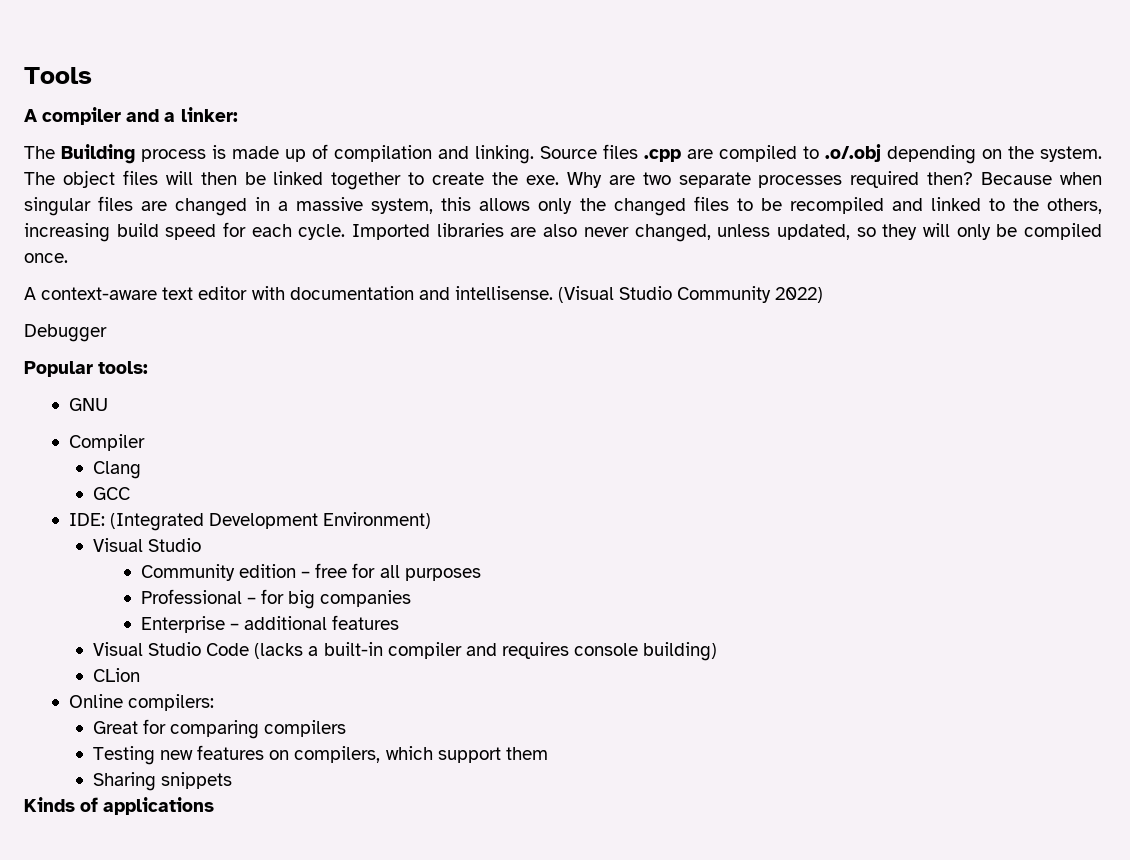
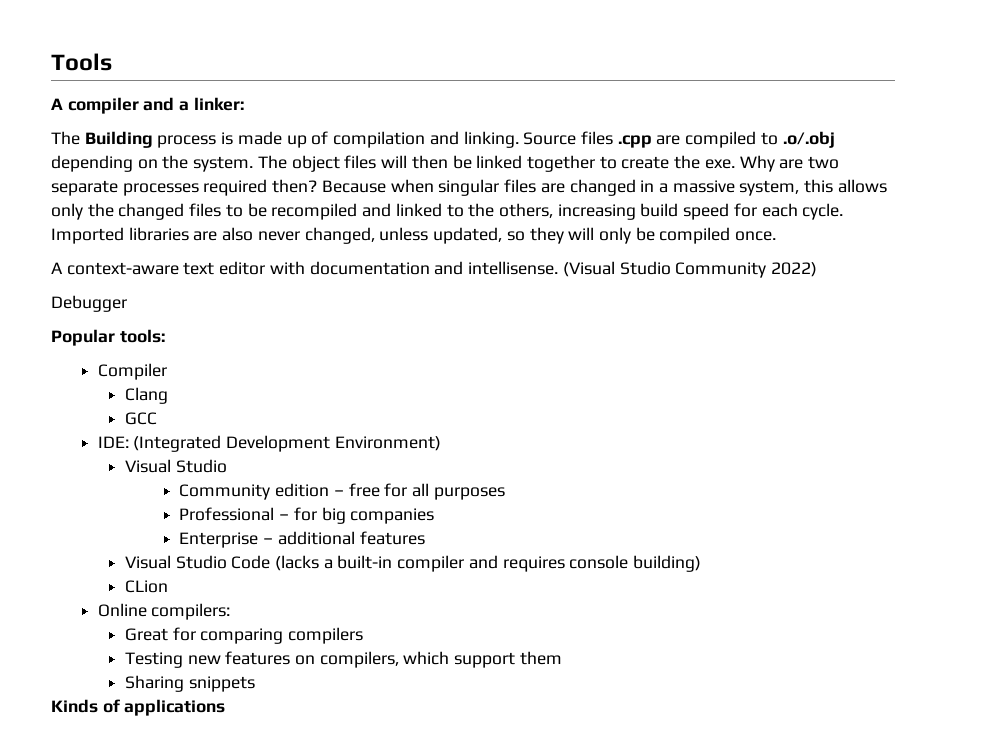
[68,398,108,411] // GNU -> (165, 336) none

